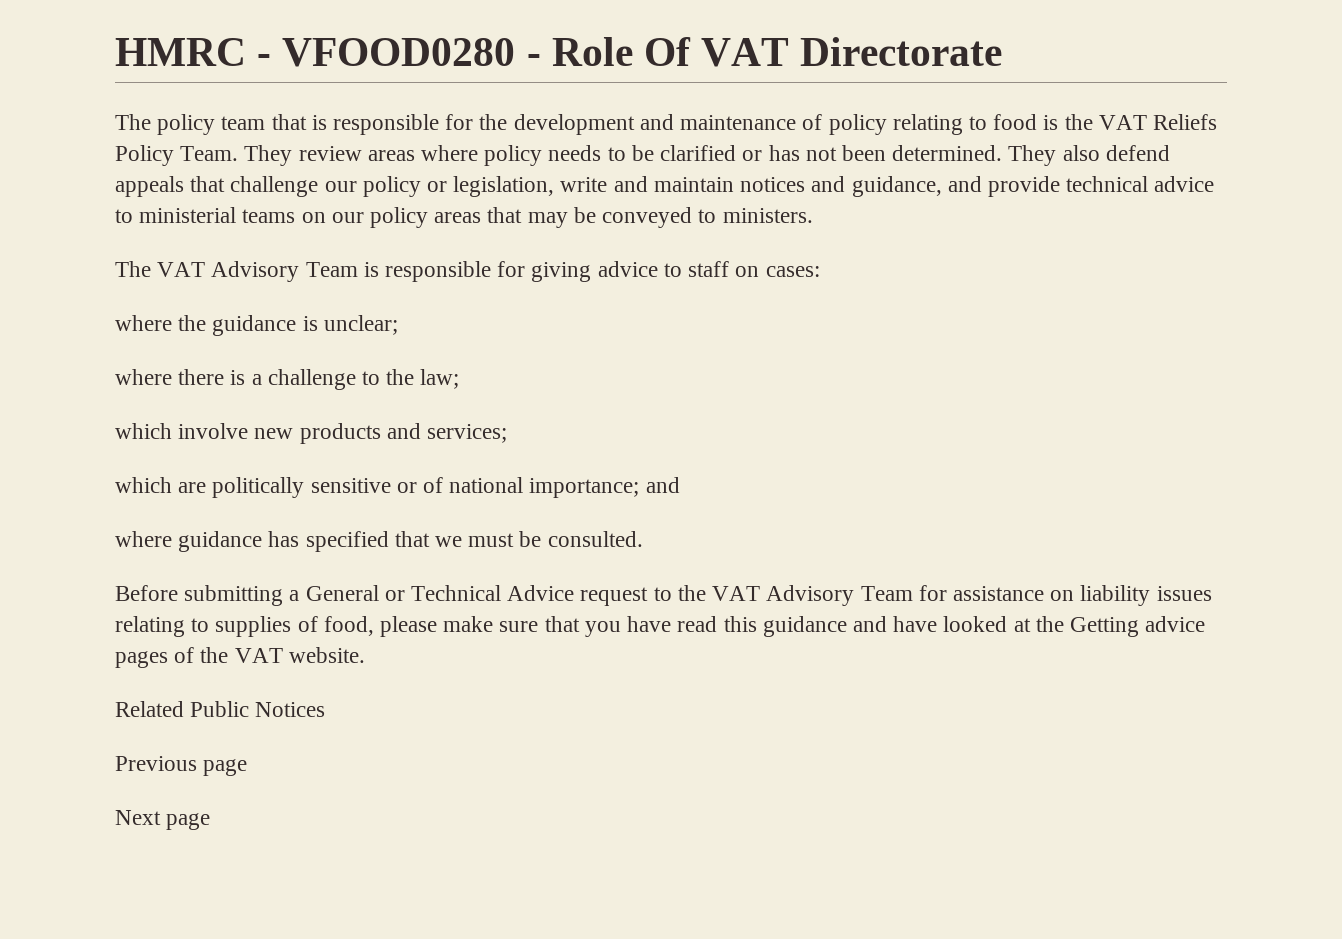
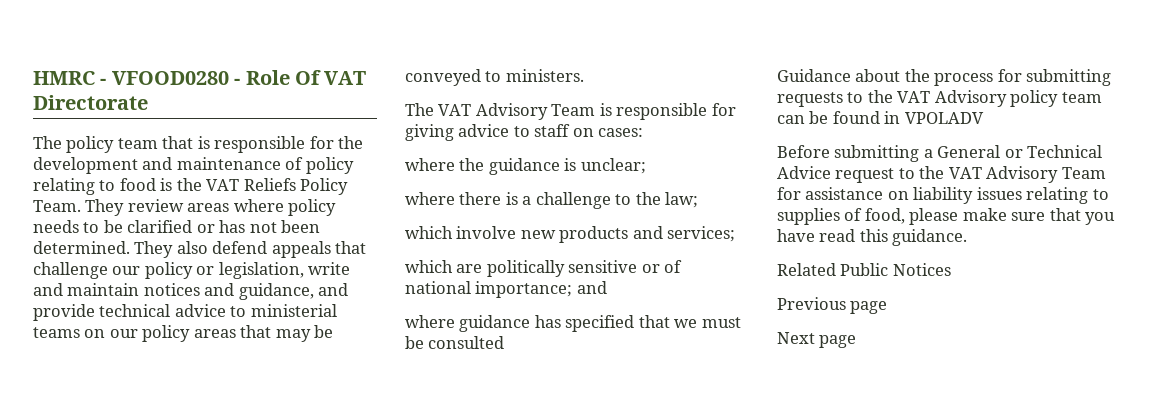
[547,531,643,547] consulted. -> [428,336,505,349] [777,69,1112,86] [777,90,1102,107] [777,111,984,124] consulted // Guidance about the process for submitting requests to the VAT Advisory policy team can be found in VPOLADV
[762,616,1206,637] [115,647,365,668] guidance and have looked at the Getting advice pages of the VAT website. -> [892,229,968,246] guidance.

